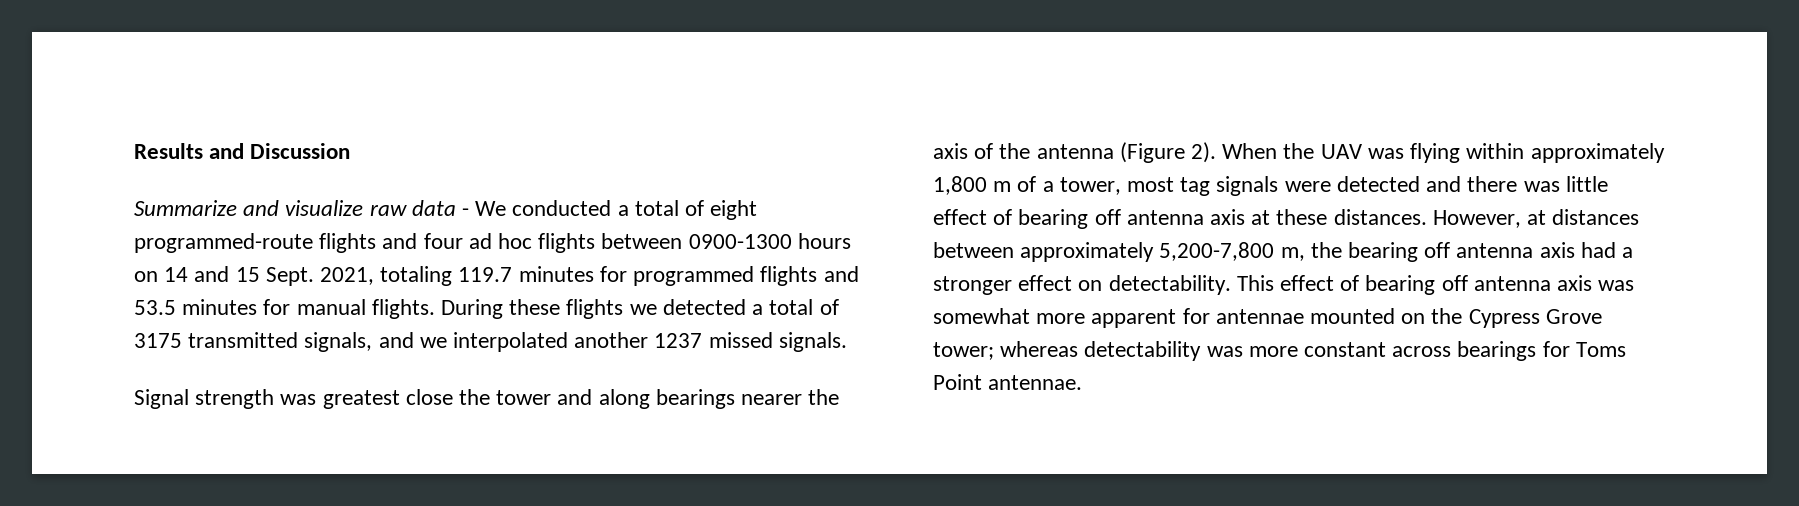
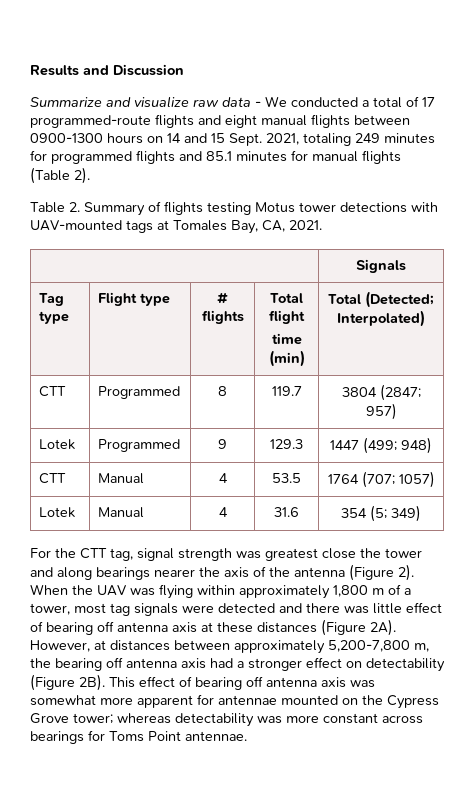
[710,200,758,220] eight -> [422,97,435,107] 17
[423,233,533,249] four ad hoc -> [225,115,307,128] eight manual
[458,267,513,282] 119.7 -> [355,133,380,143] 249
[134,300,176,315] 53.5 -> [206,151,232,161] 85.1
[371,299,839,319] [134,332,847,352] [134,389,189,409] flights. During these flights we detected a total of 3175 transmitted signals, and we interpolated another 1237 missed signals. // Signal -> [362,150,401,164] [30,167,90,184] [30,201,438,216] [30,220,322,234] [356,259,406,273] [39,293,65,306] [39,311,70,324] [98,292,171,306] [217,292,228,304] [201,310,244,324] [270,293,303,303] [269,310,305,324] [271,333,302,345] [268,350,305,367] [328,291,434,308] [337,310,425,327] [39,386,67,397] [98,386,181,399] [218,386,227,396] [271,386,302,396] [341,384,421,401] [365,403,397,420] [39,439,76,450] [98,439,181,452] [218,439,227,449] [270,439,303,449] [330,437,432,454] [39,473,67,484] [98,473,145,484] [218,473,228,483] [272,473,301,483] [327,471,435,488] [39,507,76,518] [98,507,145,518] [218,507,228,517] [274,507,299,517] [341,505,421,522] [30,548,174,561] flights (Table 2). // Table 2. Summary of flights testing Motus tower detections with UAV-mounted tags at Tomales Bay, CA, 2021. // | Signals // Tag type | Flight type | # flights | Total flight // time (min) | Total (Detected; Interpolated) // CTT | Programmed | 8 | 119.7 | 3804 (2847; 957) // Lotek | Programmed | 9 | 129.3 | 1447 (499; 948) // CTT | Manual | 4 | 53.5 | 1764 (707; 1057) // Lotek | Manual | 4 | 31.6 | 354 (5; 349) // For the CTT tag, signal
[1333,209,1427,225] distances. -> [257,619,396,636] distances (Figure 2A).
[1108,275,1231,295] detectability. -> [366,658,445,672] [30,674,105,691] detectability (Figure 2B).

